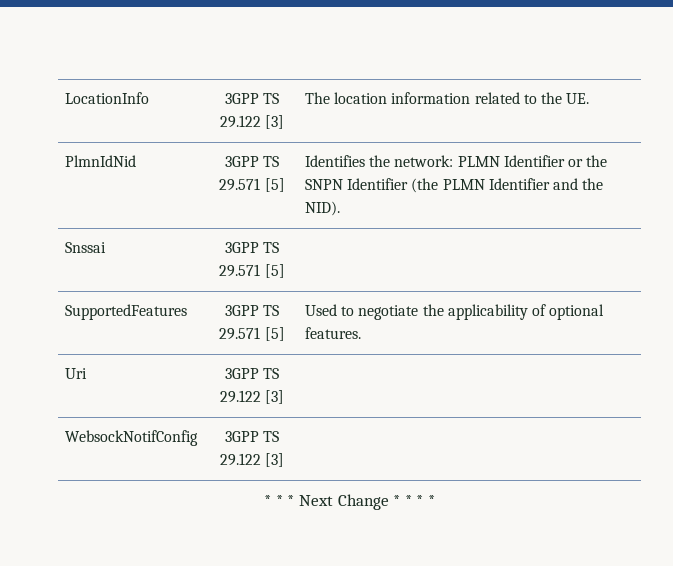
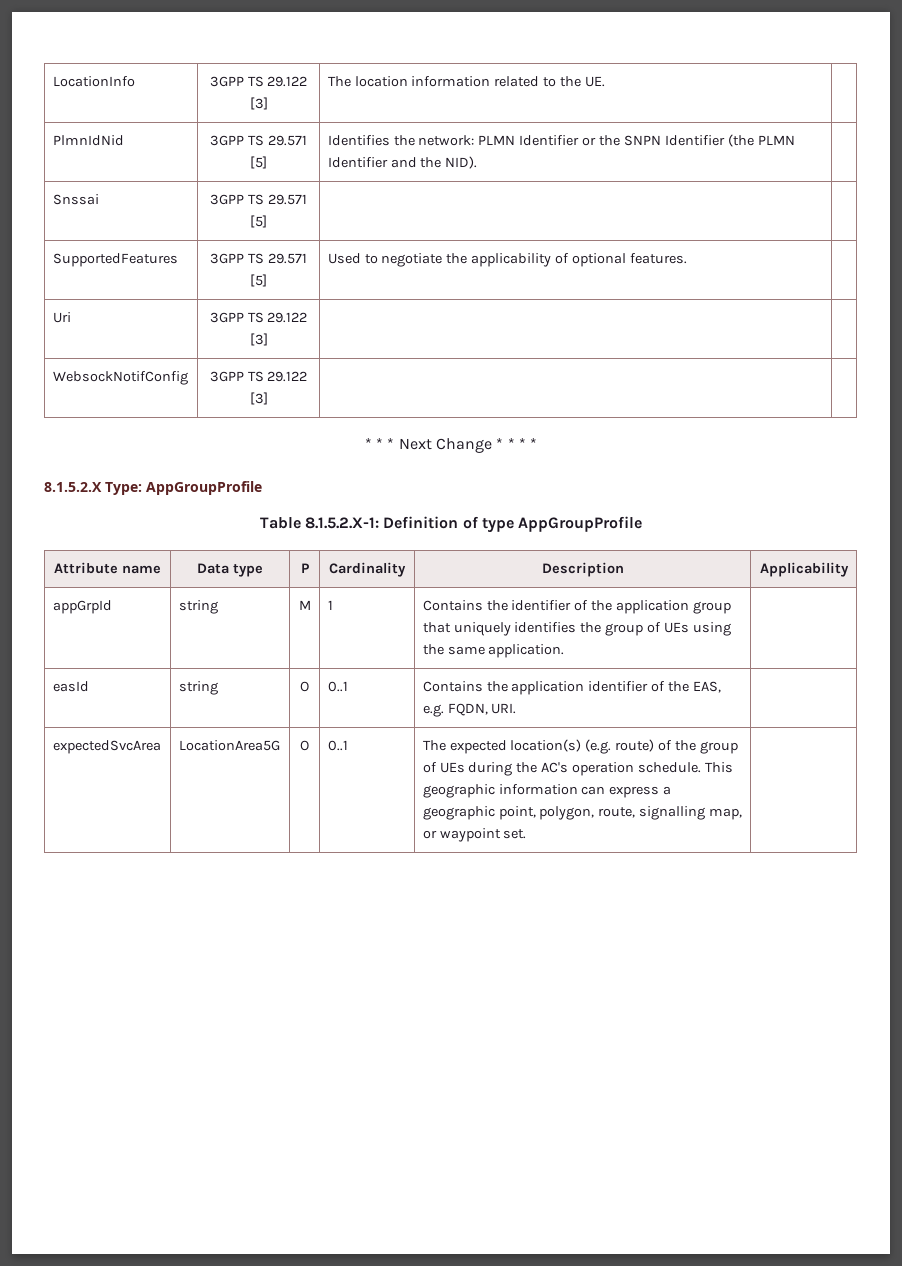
(435, 500) none -> [44,481,262,495] [259,516,643,533] [54,562,161,574] [197,563,263,577] [300,563,309,573] [329,562,406,577] [541,562,624,577] [759,562,849,577] [52,600,112,614] [178,600,218,614] [298,600,311,610] [327,600,333,610] [422,600,732,614] [422,622,732,636] [422,644,565,658] [52,681,89,692] [178,681,218,695] [300,681,309,692] [327,681,348,692] [422,681,722,695] [422,703,517,717] [52,740,161,754] [178,740,280,751] [300,740,309,751] [327,740,348,751] [422,739,739,754] [422,762,734,776] [422,784,672,798] [422,806,743,820] [422,828,527,842] // 8.1.5.2.X Type: AppGroupProfile // Table 8.1.5.2.X-1: Definition of type AppGroupProfile // Attribute name | Data type | P | Cardinality | Description | Applicability // appGrpId | string | M | 1 | Contains the identifier of the application group that uniquely identifies the group of UEs using the same application. | // easId | string | O | 0..1 | Contains the application identifier of the EAS, e.g. FQDN, URI. | // expectedSvcArea | LocationArea5G | O | 0..1 | The expected location(s) (e.g. route) of the group of UEs during the AC's operation schedule. This geographic information can express a geographic point, polygon, route, signalling map, or waypoint set. |

